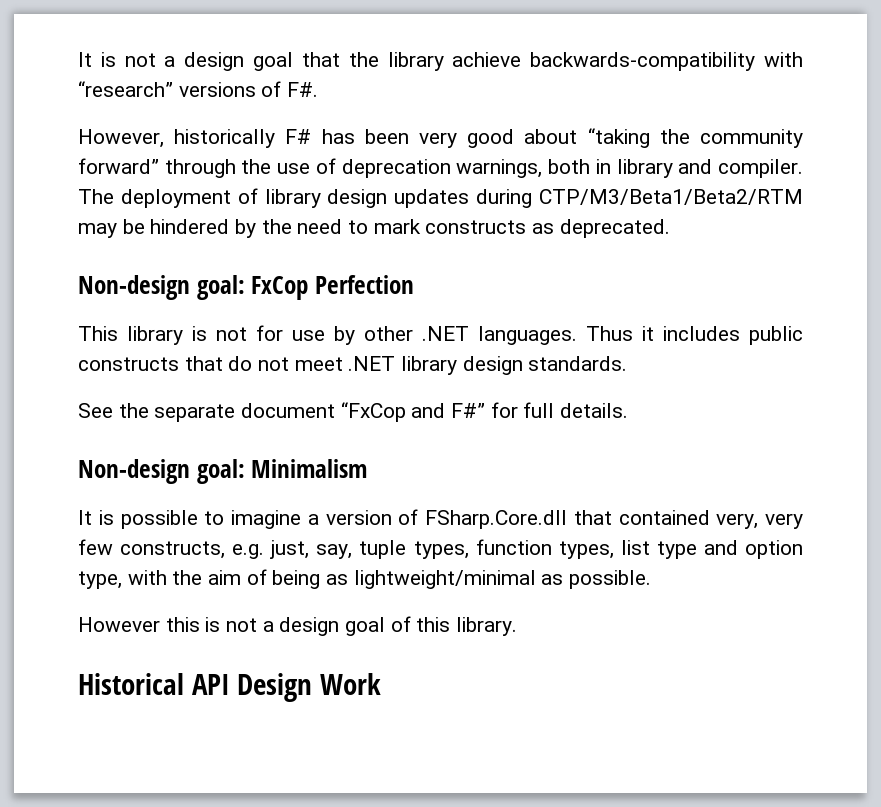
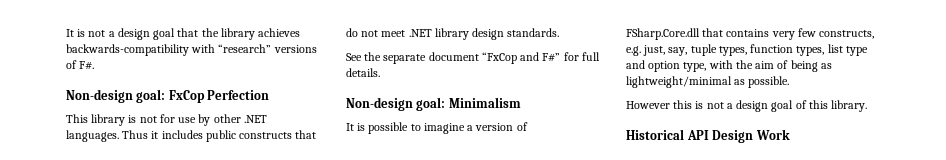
[452,52,522,67] achieve -> [258,28,301,37] achieves
[78,128,803,148] [78,158,804,178] [78,188,803,208] [78,219,670,238] // However, historically F# has been very good about “taking the community forward” through the use of deprecation warnings, both in library and compiler. The deployment of library design updates during CTP/M3/Beta1/Beta2/RTM may be hindered by the need to mark constructs as deprecated. -> (95, 65) none
[618,510,759,529] contained very, -> [726,29,770,37] contains

